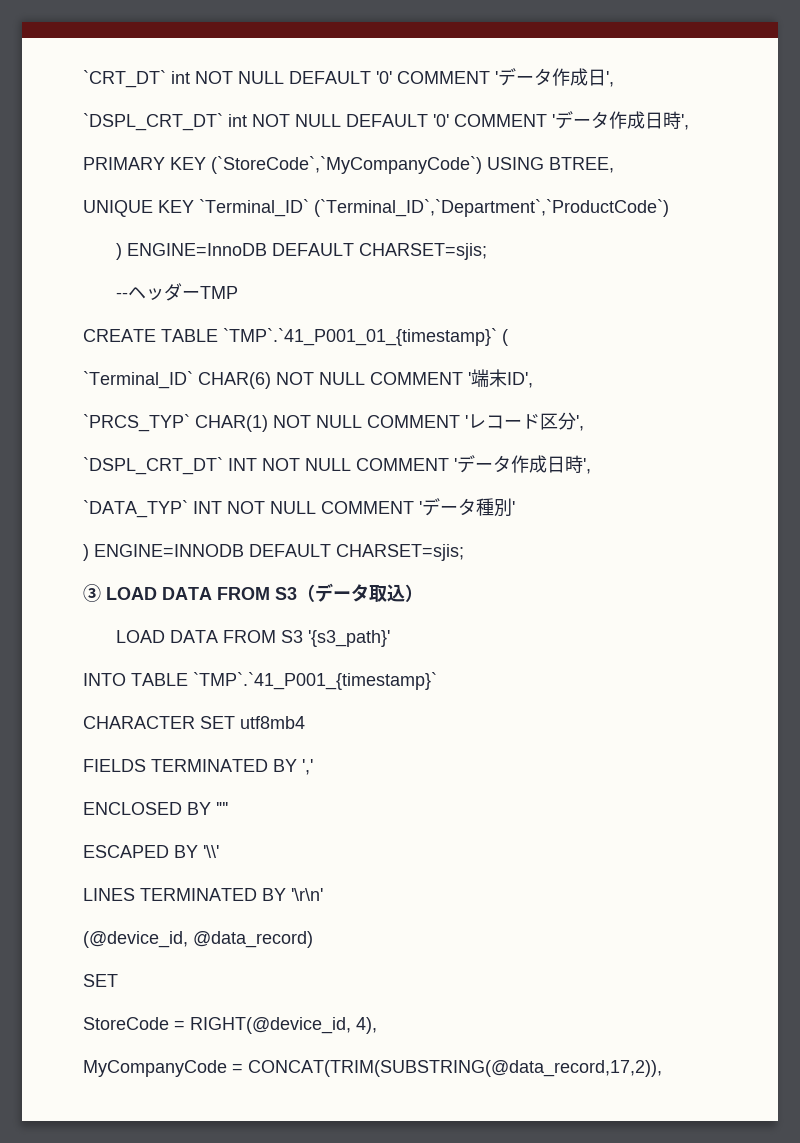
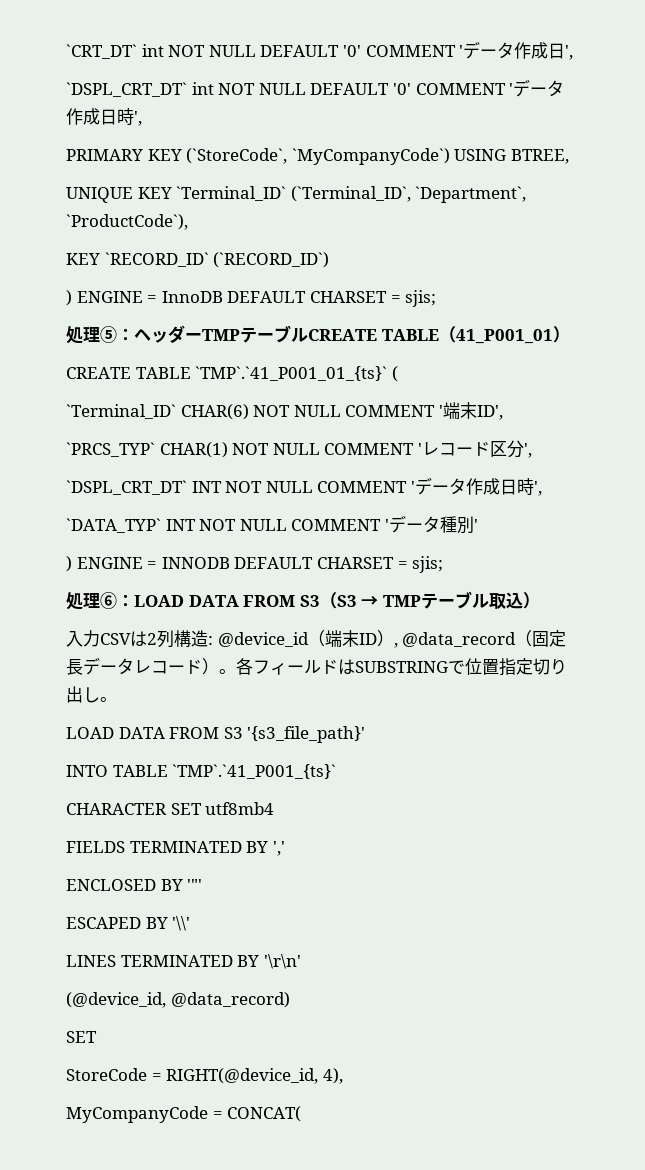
[211,156,482,174] (`StoreCode`,`MyCompanyCode`) -> [186,148,450,165] (`StoreCode`, `MyCompanyCode`)
[314,199,669,217] [115,243,487,260] [115,283,238,301] [83,328,497,346] (`Terminal_ID`,`Department`,`ProductCode`) // ) ENGINE=InnoDB DEFAULT CHARSET=sjis; // --ヘッダーTMP // CREATE TABLE `TMP`.`41_P001_01_{timestamp}` -> [290,186,527,203] [66,214,188,230] [66,252,330,268] [66,290,437,307] [66,325,570,344] [66,366,388,381] (`Terminal_ID`, `Department`, `ProductCode`), // KEY `RECORD_ID` (`RECORD_ID`) // ) ENGINE = InnoDB DEFAULT CHARSET = sjis; // 処理⑤：ヘッダーTMPテーブルCREATE TABLE（41_P001_01） // CREATE TABLE `TMP`.`41_P001_01_{ts}`
[94,544,464,561] [83,584,101,602] ENGINE=INNODB DEFAULT CHARSET=sjis; // ③ -> [76,556,444,573] [66,592,134,610] ENGINE = INNODB DEFAULT CHARSET = sjis; // 処理⑥：
[315,583,423,602] [115,630,390,647] データ取込） // LOAD DATA FROM S3 '{s3_path}' -> [336,591,540,609] [66,630,567,648] [66,657,567,676] [66,686,117,703] [66,726,366,743] S3 → TMPテーブル取込） // 入力CSVは2列構造: @device_id（端末ID）, @data_record（固定長データレコード）。各フィールドはSUBSTRINGで位置指定切り出し。 // LOAD DATA FROM S3 '{s3_file_path}'
[193,672,437,690] `TMP`.`41_P001_{timestamp}` -> [172,764,337,779] `TMP`.`41_P001_{ts}`
[248,1060,662,1077] CONCAT(TRIM(SUBSTRING(@data_record,17,2)), -> [227,1106,302,1122] CONCAT(

